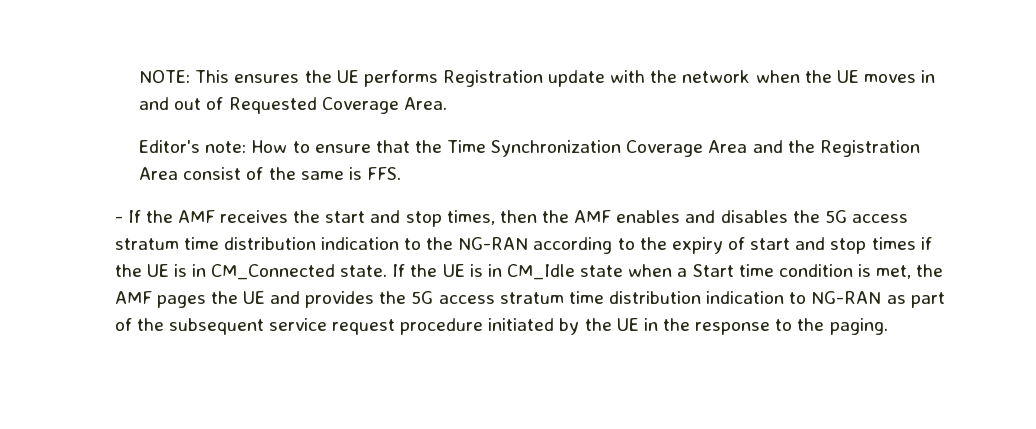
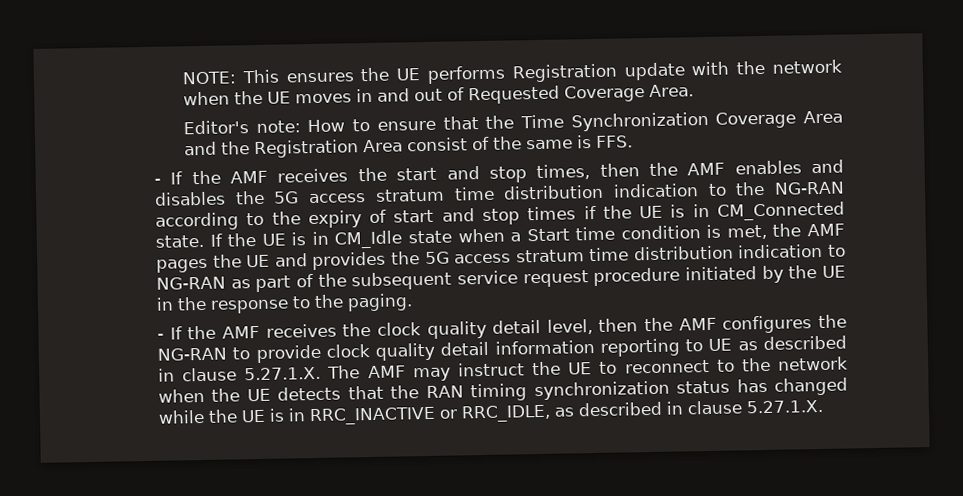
(888, 326) none -> [157,314,847,340] [157,335,847,364] [158,356,848,382] [158,377,848,403] [158,399,823,426] // - If the AMF receives the clock quality detail level, then the AMF configures the NG-RAN to provide clock quality detail information reporting to UE as described in clause 5.27.1.X. The AMF may instruct the UE to reconnect to the network when the UE detects that the RAN timing synchronization status has changed while the UE is in RRC_INACTIVE or RRC_IDLE, as described in clause 5.27.1.X.

